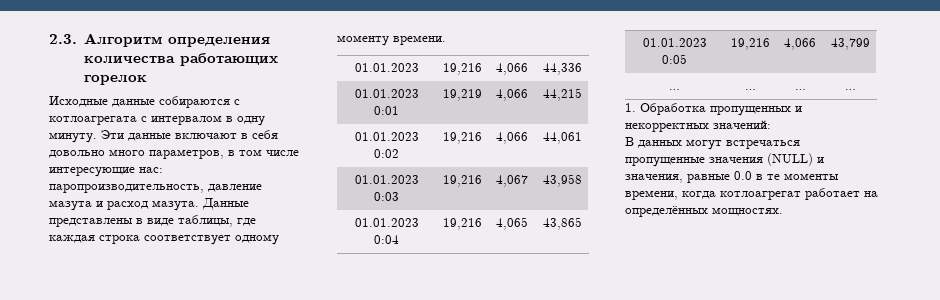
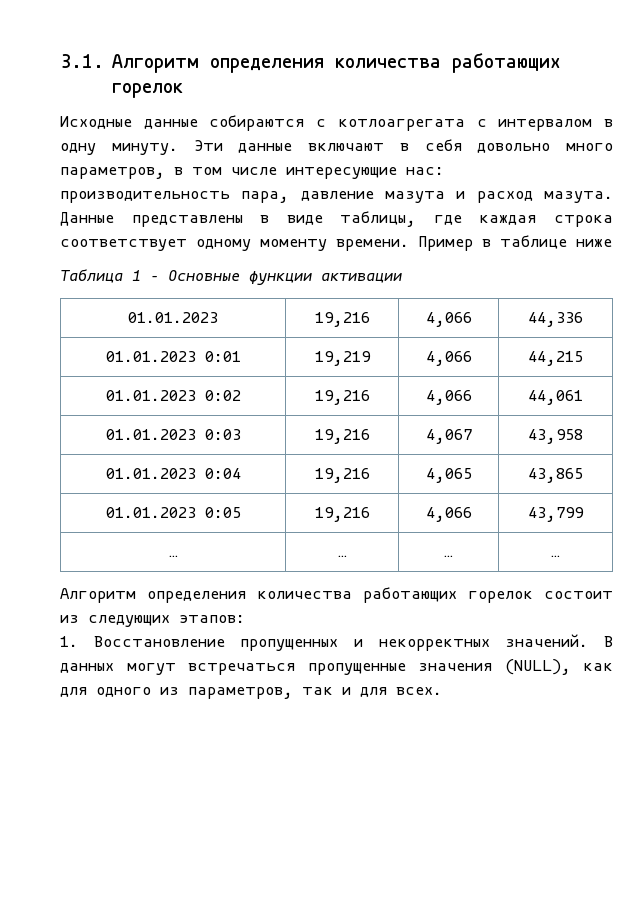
[49,34,77,44] 2.3. -> [60,54,104,68] 3.1.
[49,184,204,193] паропроизводительность, -> [60,191,290,203] производительность пара,
(446, 40) none -> [418,235,612,251] [60,269,402,285] Пример в таблице ниже // Таблица 1 – Основные функции активации
(856, 89) none -> [60,587,613,603] [60,615,245,627] // Алгоритм определения количества работающих горелок состоит из следующих этапов:
[640,103,706,115] Обработка -> [93,636,225,648] Восстановление
[713,120,771,129] значений: // -> [505,634,589,647] значений.
[767,153,824,166] [625,171,839,183] [625,188,878,200] [625,206,783,217] (NULL) и значения, равные 0.0 в те моменты времени, когда котлоагрегат работает на определённых мощностях. -> [504,659,613,675] [60,687,442,699] (NULL), как для одного из параметров, так и для всех.

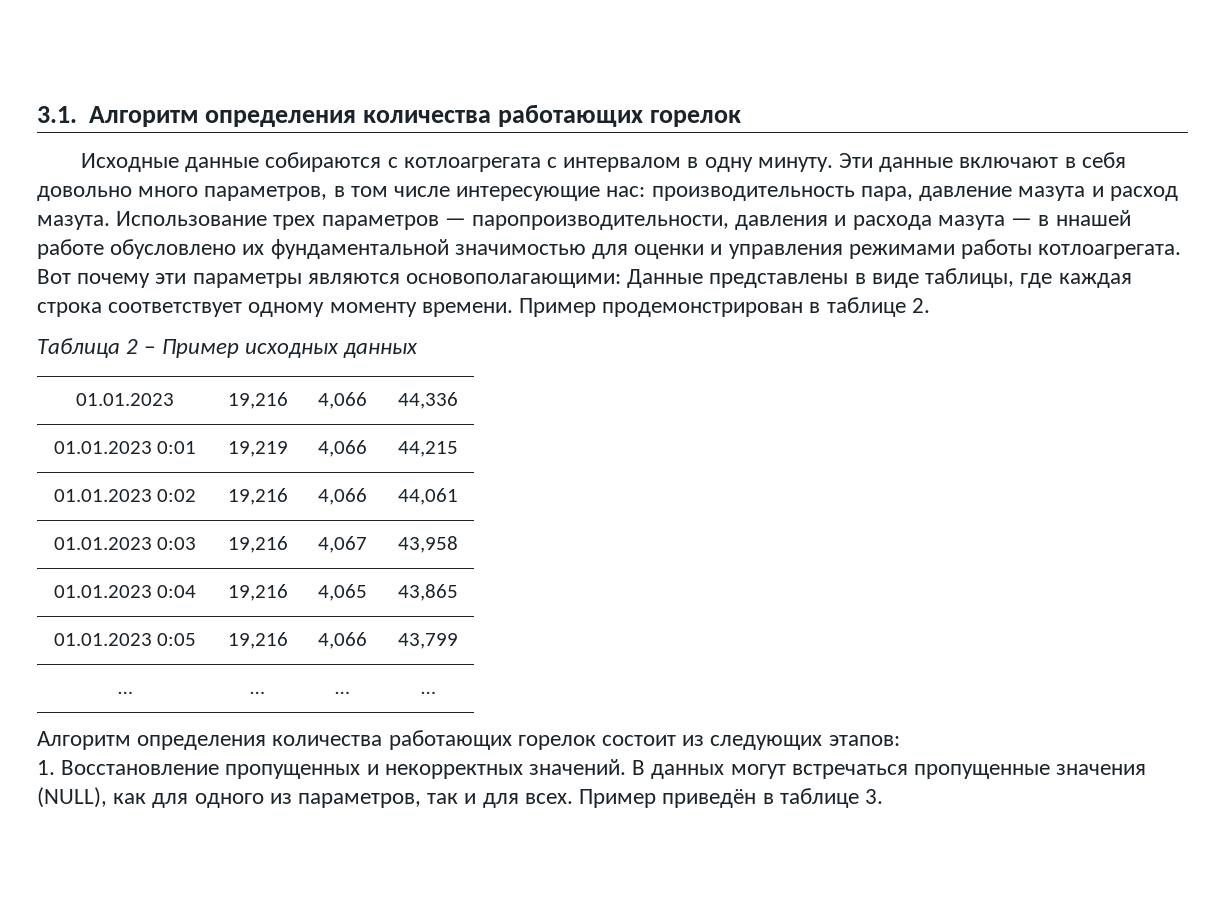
(613, 197) none -> [116,210,1131,230] [37,239,1182,259] [37,269,622,288] Использование трех параметров — паропроизводительности, давления и расхода мазута — в ннашей работе обусловлено их фундаментальной значимостью для оценки и управления режимами работы котлоагрегата. Вот почему эти параметры являются основополагающими:
[482,235,612,249] в таблице ниже -> [602,297,930,317] продемонстрирован в таблице 2.
[132,270,402,285] 1 – Основные функции активации -> [126,339,419,358] 2 – Пример исходных данных
(442, 691) none -> [579,788,883,808] Пример приведён в таблице 3.

